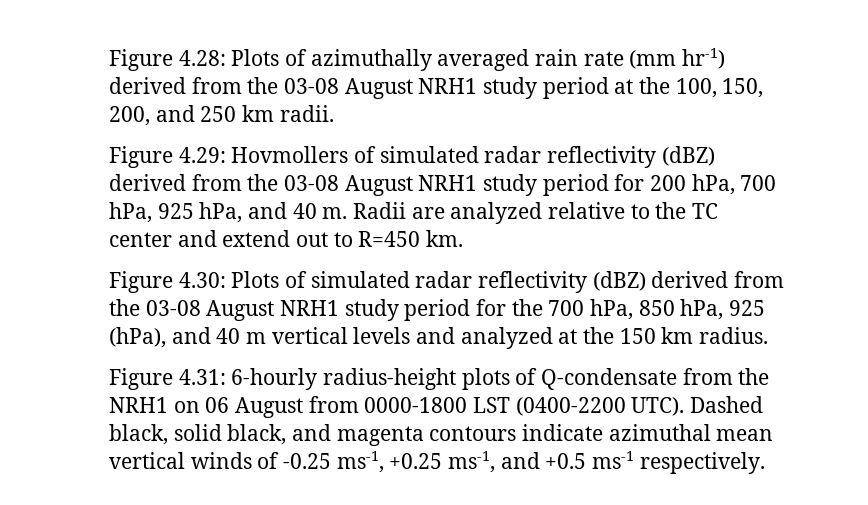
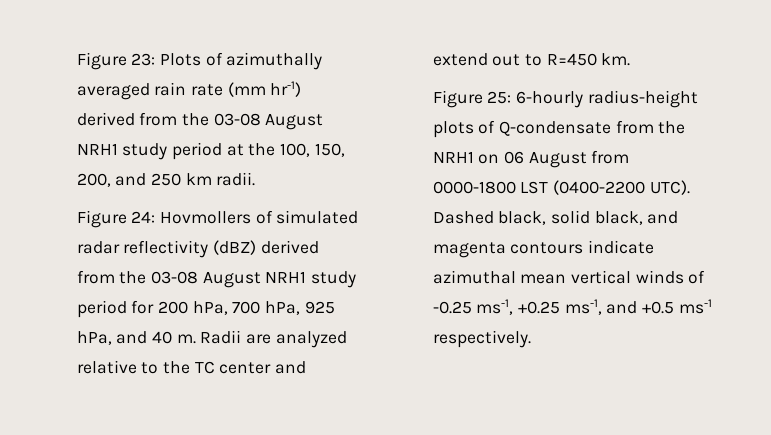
[108,49,226,71] Figure 4.28: -> [76,52,156,70] Figure 23:
[178,147,226,163] 4.29: -> [131,211,156,223] 24:
[178,271,784,293] [108,299,765,321] [108,327,768,349] [108,368,226,390] 4.30: Plots of simulated radar reflectivity (dBZ) derived from the 03-08 August NRH1 study period for the 700 hPa, 850 hPa, 925 (hPa), and 40 m vertical levels and analyzed at the 150 km radius. // Figure 4.31: -> [487,91,512,104] 25:

